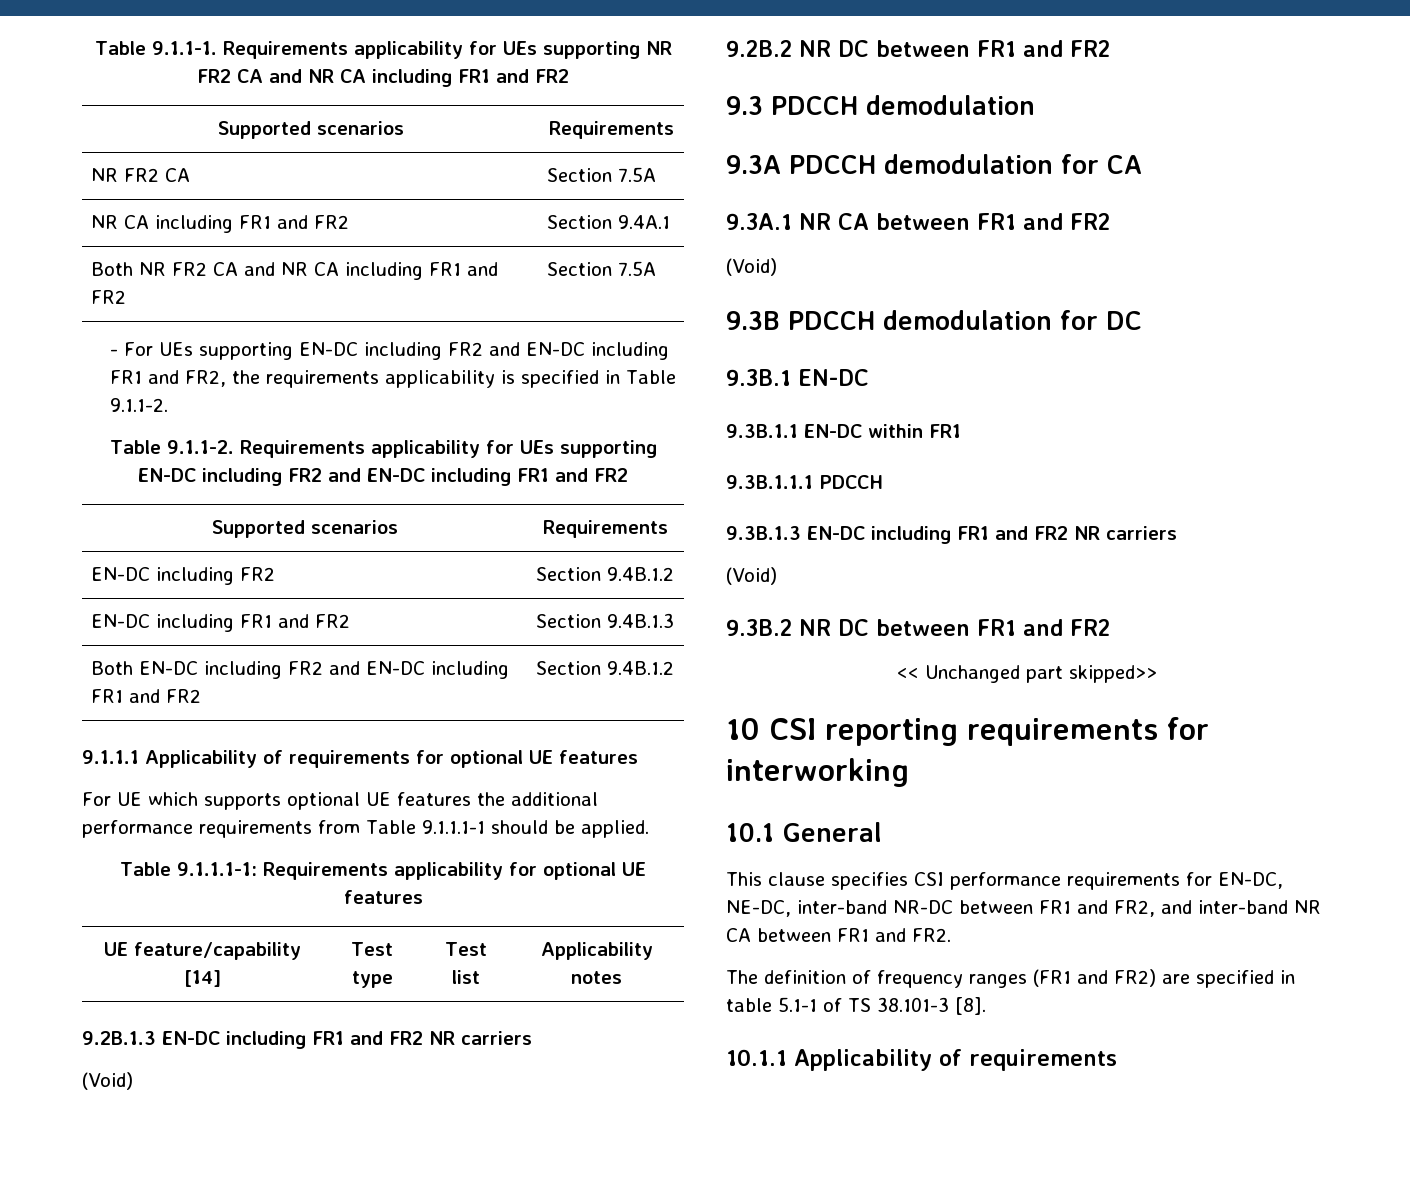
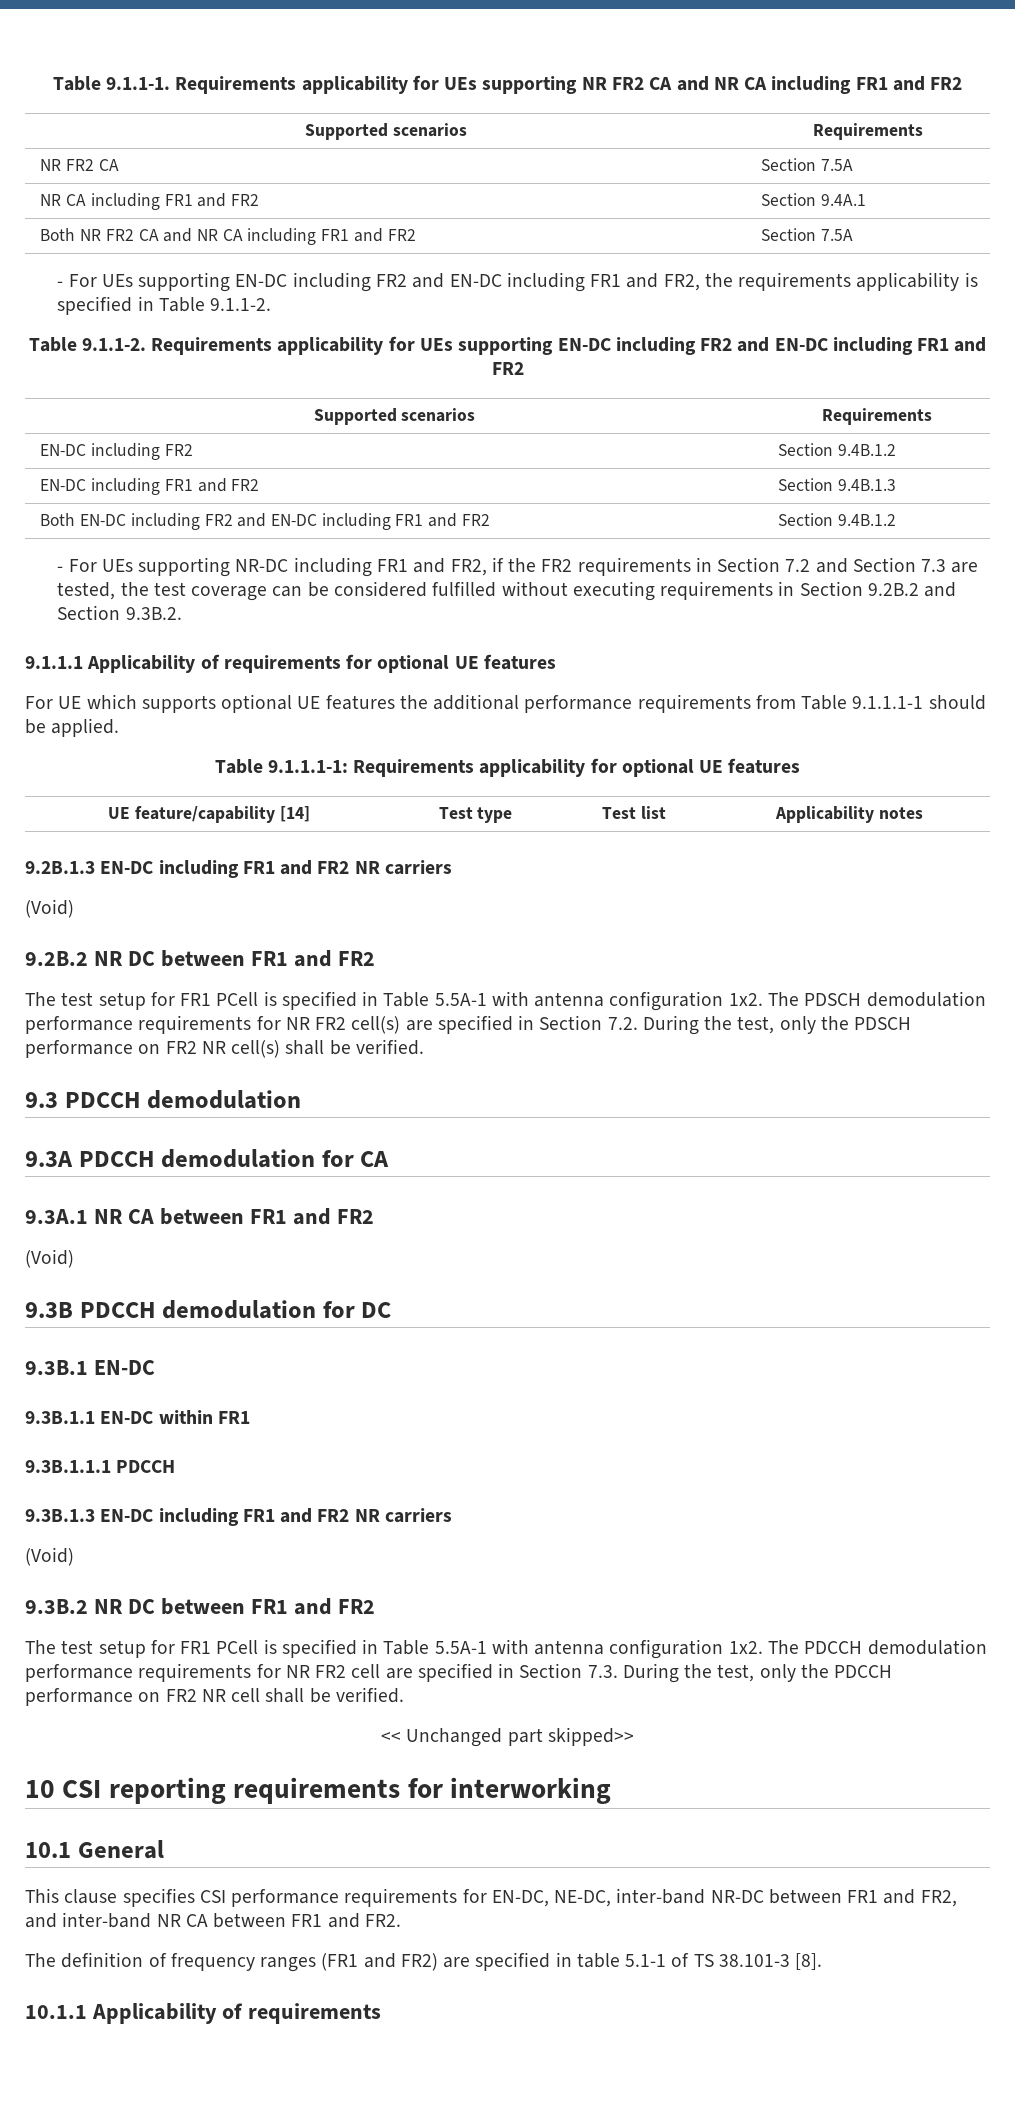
(675, 668) none -> [57,557,979,577] [57,581,957,601] [57,605,182,620] // - For UEs supporting NR-DC including FR1 and FR2, if the FR2 requirements in Section 7.2 and Section 7.3 are tested, the test coverage can be considered fulfilled without executing requirements in Section 9.2B.2 and Section 9.3B.2.
(1110, 48) none -> [25,991,986,1011] [25,1015,912,1035] [25,1039,424,1058] // The test setup for FR1 PCell is specified in Table 5.5A-1 with antenna configuration 1x2. The PDSCH demodulation performance requirements for NR FR2 cell(s) are specified in Section 7.2. During the test, only the PDSCH performance on FR2 NR cell(s) shall be verified.
(1110, 627) none -> [25,1639,987,1659] [25,1663,893,1683] [25,1687,404,1706] // The test setup for FR1 PCell is specified in Table 5.5A-1 with antenna configuration 1x2. The PDCCH demodulation performance requirements for NR FR2 cell are specified in Section 7.3. During the test, only the PDCCH performance on FR2 NR cell shall be verified.

